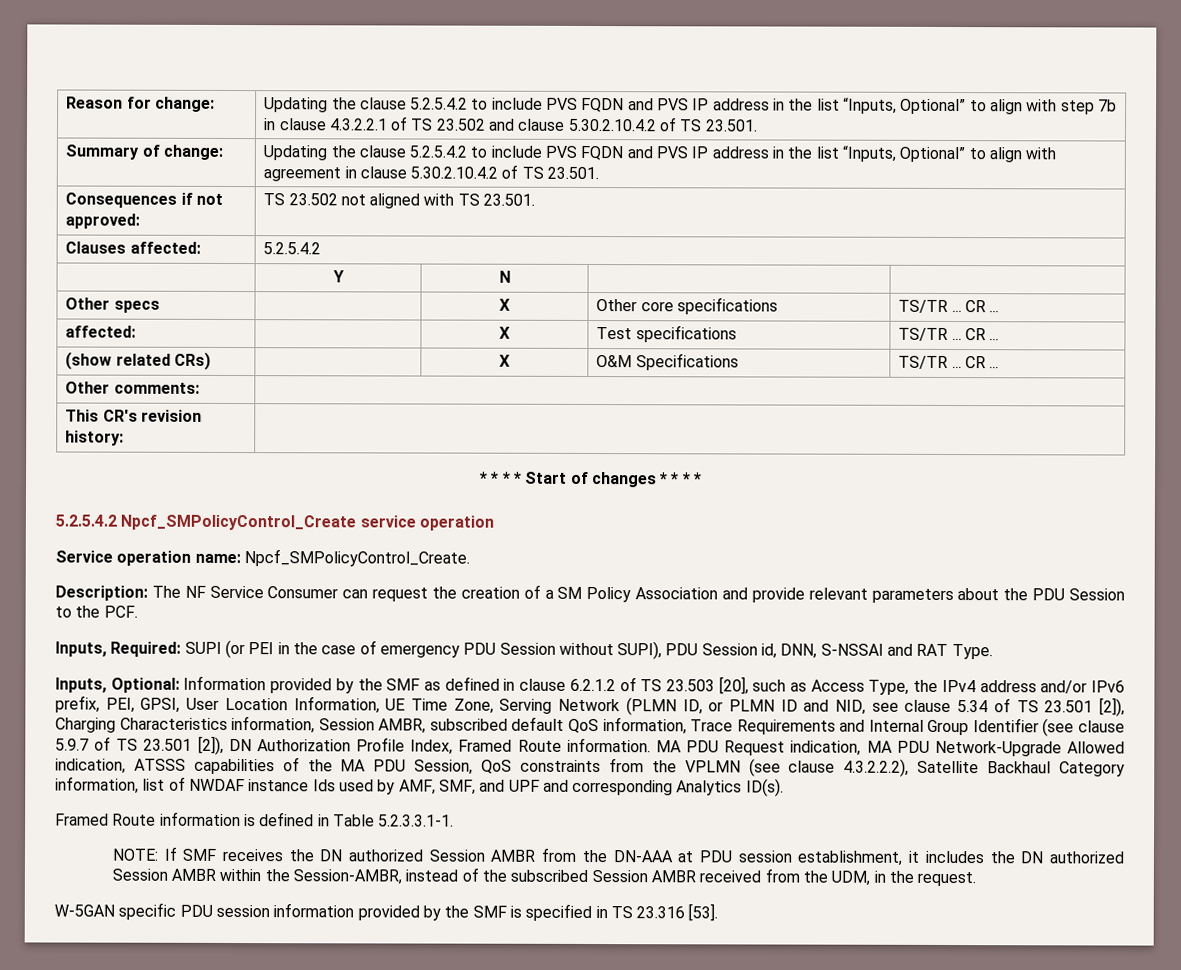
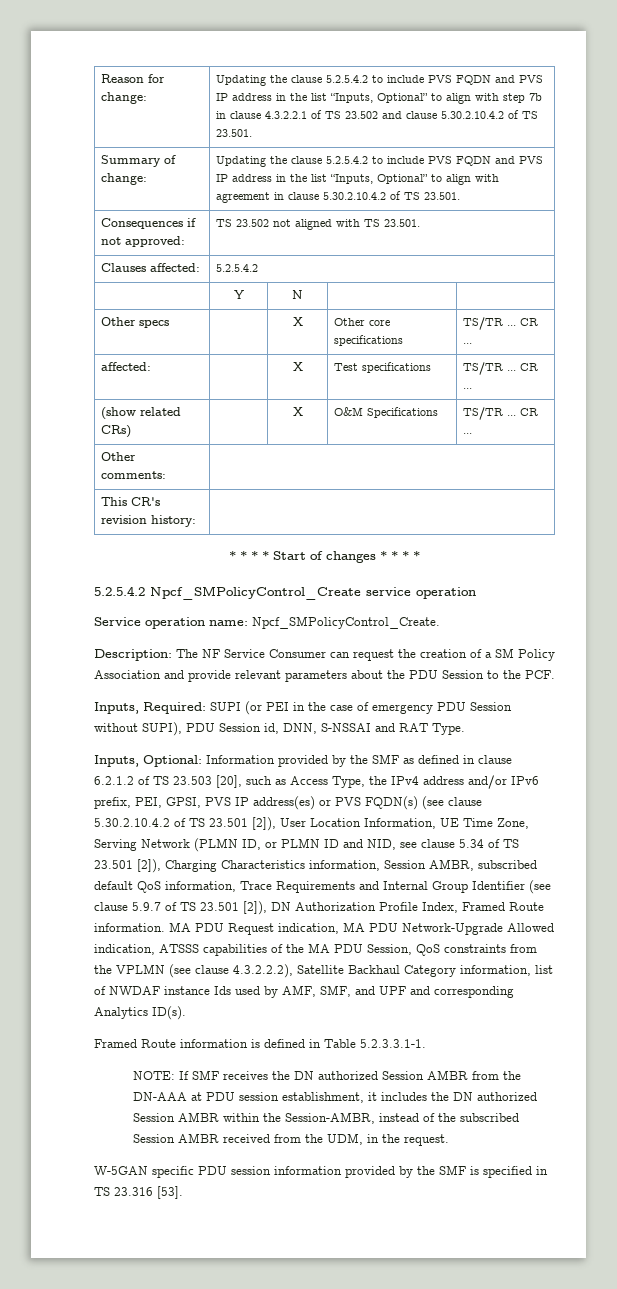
(181, 705) none -> [205,796,482,810] [94,817,276,831] PVS IP address(es) or PVS FQDN(s) (see clause 5.30.2.10.4.2 of TS 23.501 [2]),

